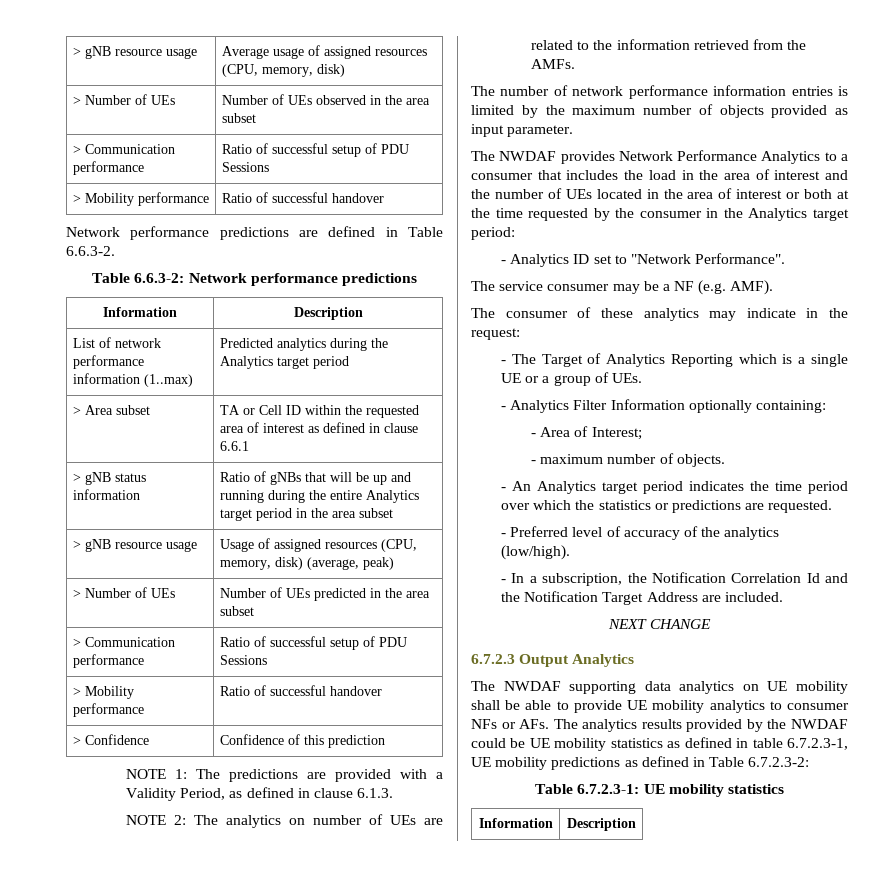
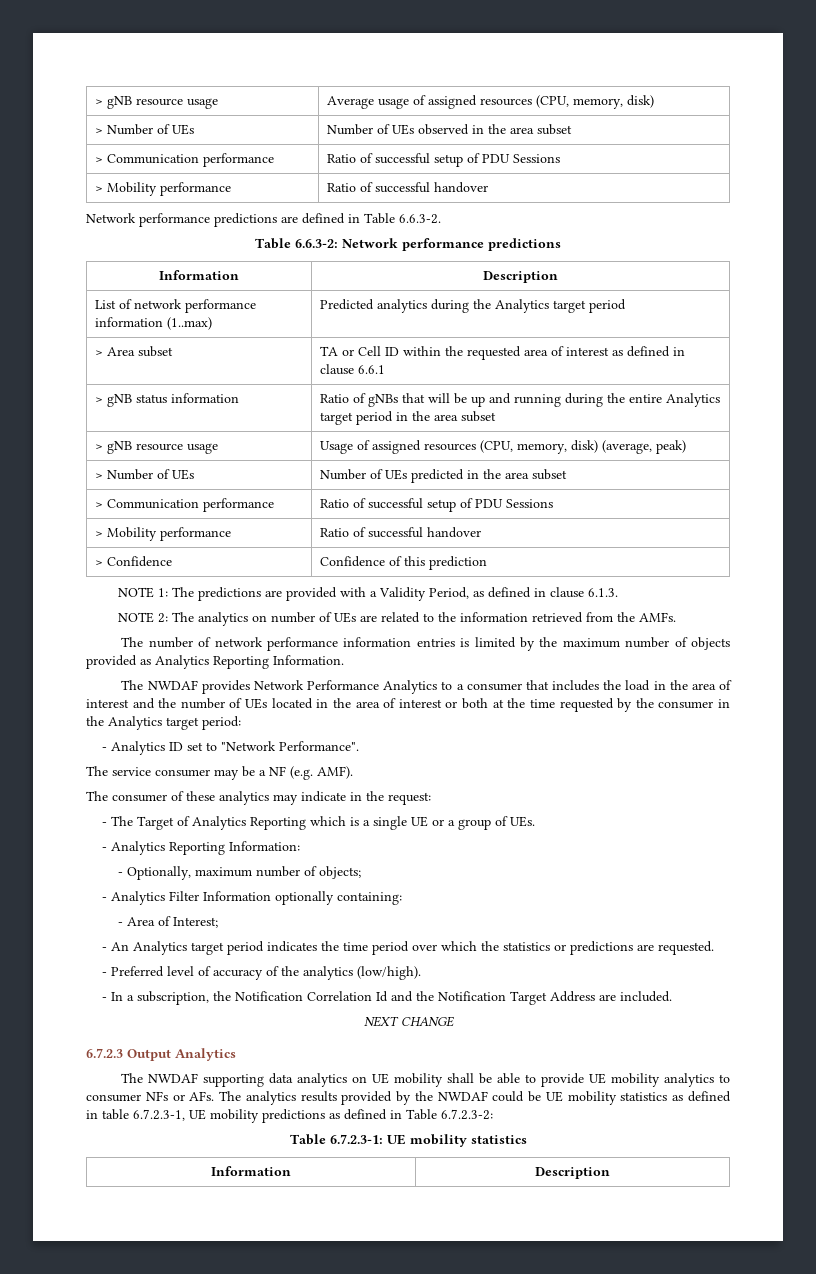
[471,124,574,137] input parameter. -> [155,655,344,669] Analytics Reporting Information.
(642, 378) none -> [102,841,301,855] [118,866,362,880] // - Analytics Reporting Information: // - Optionally, maximum number of objects;
[531,453,725,467] // - maximum number of objects. -> (219, 922) none

